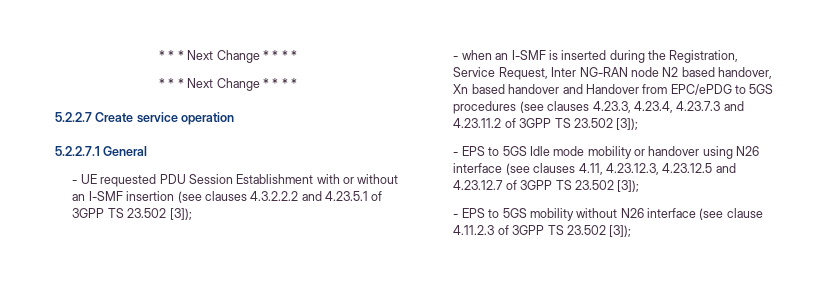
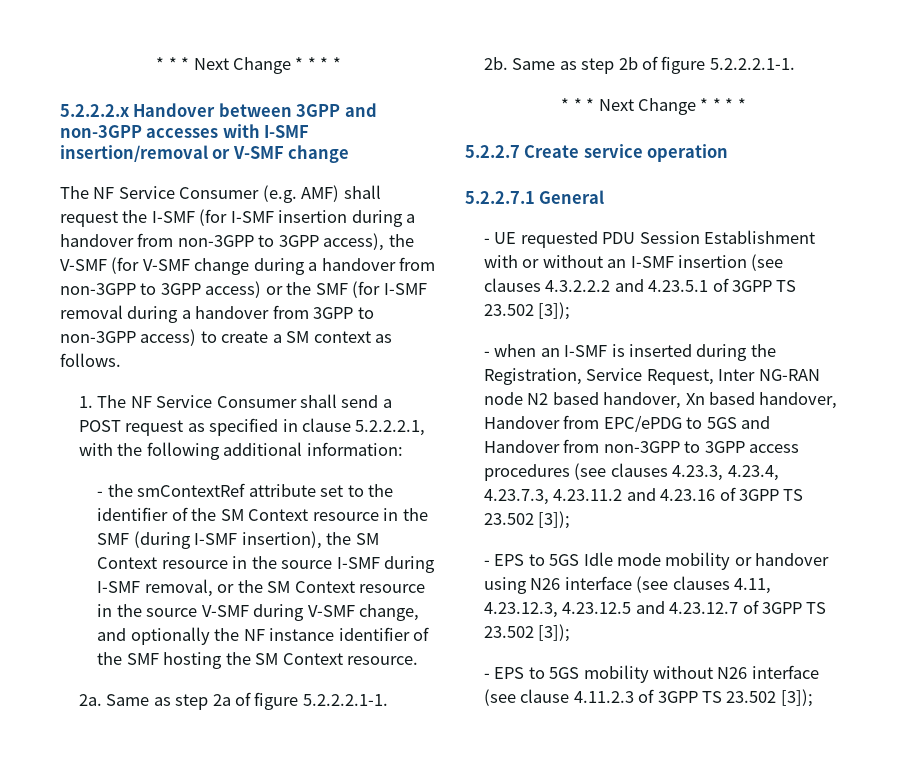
[159,50,297,63] * * * Next Change * * * * -> [156,57,341,74] [60,103,377,117] [60,124,310,138] [60,145,350,163] [60,185,381,203] [60,209,416,227] [60,233,414,251] [60,257,436,275] [60,281,427,298] [60,305,374,323] [60,329,393,346] [60,353,121,367] [78,394,392,408] [78,418,426,436] [78,442,403,460] [97,483,394,497] [97,507,428,521] [97,531,379,549] [97,556,436,573] [97,579,426,597] [97,604,420,621] [97,627,430,645] [97,652,419,669] [78,692,388,710] [483,56,795,74] * * * Next Change * * * * // 5.2.2.2.x Handover between 3GPP and non-3GPP accesses with I-SMF insertion/removal or V-SMF change // The NF Service Consumer (e.g. AMF) shall request the I-SMF (for I-SMF insertion during a handover from non-3GPP to 3GPP access), the V-SMF (for V-SMF change during a handover from non-3GPP to 3GPP access) or the SMF (for I-SMF removal during a handover from 3GPP to non-3GPP access) to create a SM context as follows. // 1. The NF Service Consumer shall send a POST request as specified in clause 5.2.2.2.1, with the following additional information: // - the smContextRef attribute set to the identifier of the SM Context resource in the SMF (during I-SMF insertion), the SM Context resource in the source I-SMF during I-SMF removal, or the SM Context resource in the source V-SMF during V-SMF change, and optionally the NF instance identifier of the SMF hosting the SM Context resource. // 2a. Same as step 2a of figure 5.2.2.2.1-1. // 2b. Same as step 2b of figure 5.2.2.2.1-1.
[508,84,583,94] handover and -> [759,392,838,409] handover,
(774, 89) none -> [740,416,770,429] [483,439,799,453] and Handover from non-3GPP to 3GPP access
[676,101,744,111] [453,118,502,128] 4.23.7.3 and 4.23.11.2 -> [483,488,716,505] 4.23.7.3, 4.23.11.2 and 4.23.16

